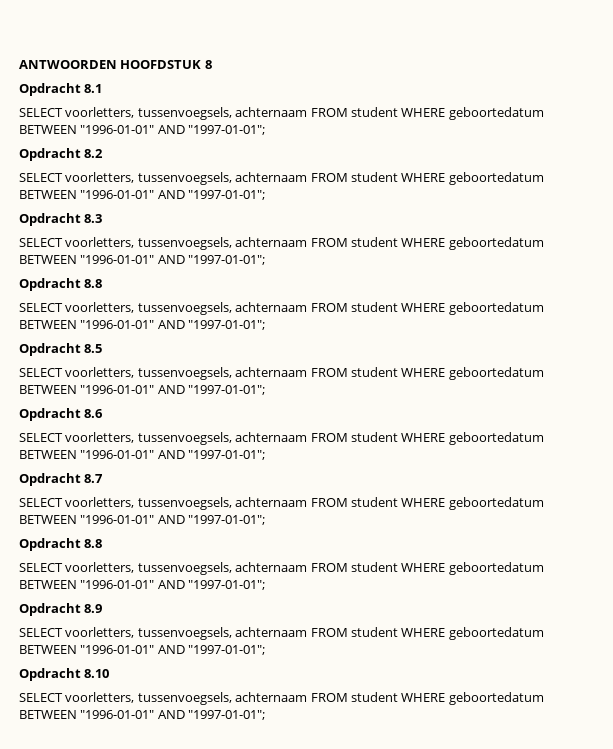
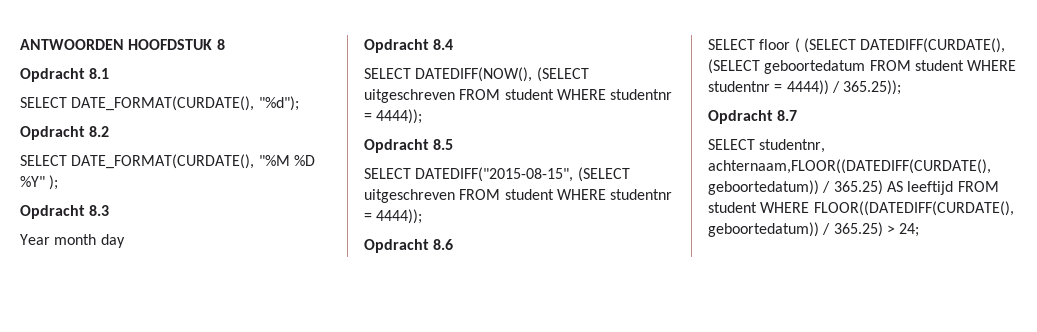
[65,107,544,120] [19,125,266,135] [19,148,104,161] [19,172,544,185] [19,190,266,200] [19,213,103,226] [19,237,544,250] [19,255,266,265] [19,278,103,291] [19,302,544,315] [19,320,266,330] [19,343,103,356] [19,367,544,380] [19,385,266,395] [19,408,104,421] [19,432,544,445] [19,450,266,460] [19,473,104,486] [19,497,544,510] [19,515,266,525] [19,538,103,551] [19,562,544,575] [19,580,266,590] [19,603,103,616] [19,627,544,640] [19,645,266,655] [19,668,110,681] [19,692,544,705] [19,710,266,720] voorletters, tussenvoegsels, achternaam FROM student WHERE geboortedatum BETWEEN "1996-01-01" AND "1997-01-01"; // Opdracht 8.2 // SELECT voorletters, tussenvoegsels, achternaam FROM student WHERE geboortedatum BETWEEN "1996-01-01" AND "1997-01-01"; // Opdracht 8.3 // SELECT voorletters, tussenvoegsels, achternaam FROM student WHERE geboortedatum BETWEEN "1996-01-01" AND "1997-01-01"; // Opdracht 8.8 // SELECT voorletters, tussenvoegsels, achternaam FROM student WHERE geboortedatum BETWEEN "1996-01-01" AND "1997-01-01"; // Opdracht 8.5 // SELECT voorletters, tussenvoegsels, achternaam FROM student WHERE geboortedatum BETWEEN "1996-01-01" AND "1997-01-01"; // Opdracht 8.6 // SELECT voorletters, tussenvoegsels, achternaam FROM student WHERE geboortedatum BETWEEN "1996-01-01" AND "1997-01-01"; // Opdracht 8.7 // SELECT voorletters, tussenvoegsels, achternaam FROM student WHERE geboortedatum BETWEEN "1996-01-01" AND "1997-01-01"; // Opdracht 8.8 // SELECT voorletters, tussenvoegsels, achternaam FROM student WHERE geboortedatum BETWEEN "1996-01-01" AND "1997-01-01"; // Opdracht 8.9 // SELECT voorletters, tussenvoegsels, achternaam FROM student WHERE geboortedatum BETWEEN "1996-01-01" AND "1997-01-01"; // Opdracht 8.10 // SELECT voorletters, tussenvoegsels, achternaam FROM student WHERE geboortedatum BETWEEN "1996-01-01" AND "1997-01-01"; -> [71,96,299,111] [20,126,110,140] [20,154,315,169] [20,175,59,190] [20,205,110,219] [20,234,125,248] [364,39,454,53] [364,67,589,82] [364,89,673,103] [364,109,423,124] [364,139,454,153] [364,167,630,182] [364,189,673,203] [364,209,423,224] [364,239,454,253] [708,38,1006,53] [708,59,1017,74] [708,80,902,95] [708,110,798,124] [708,139,826,153] [708,159,991,174] [708,180,999,195] [708,201,1014,216] [708,222,920,237] DATE_FORMAT(CURDATE(), "%d"); // Opdracht 8.2 // SELECT DATE_FORMAT(CURDATE(), "%M %D %Y" ); // Opdracht 8.3 // Year month day // Opdracht 8.4 // SELECT DATEDIFF(NOW(), (SELECT uitgeschreven FROM student WHERE studentnr = 4444)); // Opdracht 8.5 // SELECT DATEDIFF("2015-08-15", (SELECT uitgeschreven FROM student WHERE studentnr = 4444)); // Opdracht 8.6 // SELECT floor ( (SELECT DATEDIFF(CURDATE(), (SELECT geboortedatum FROM student WHERE studentnr = 4444)) / 365.25)); // Opdracht 8.7 // SELECT studentnr, achternaam,FLOOR((DATEDIFF(CURDATE(), geboortedatum)) / 365.25) AS leeftijd FROM student WHERE FLOOR((DATEDIFF(CURDATE(), geboortedatum)) / 365.25) > 24;

